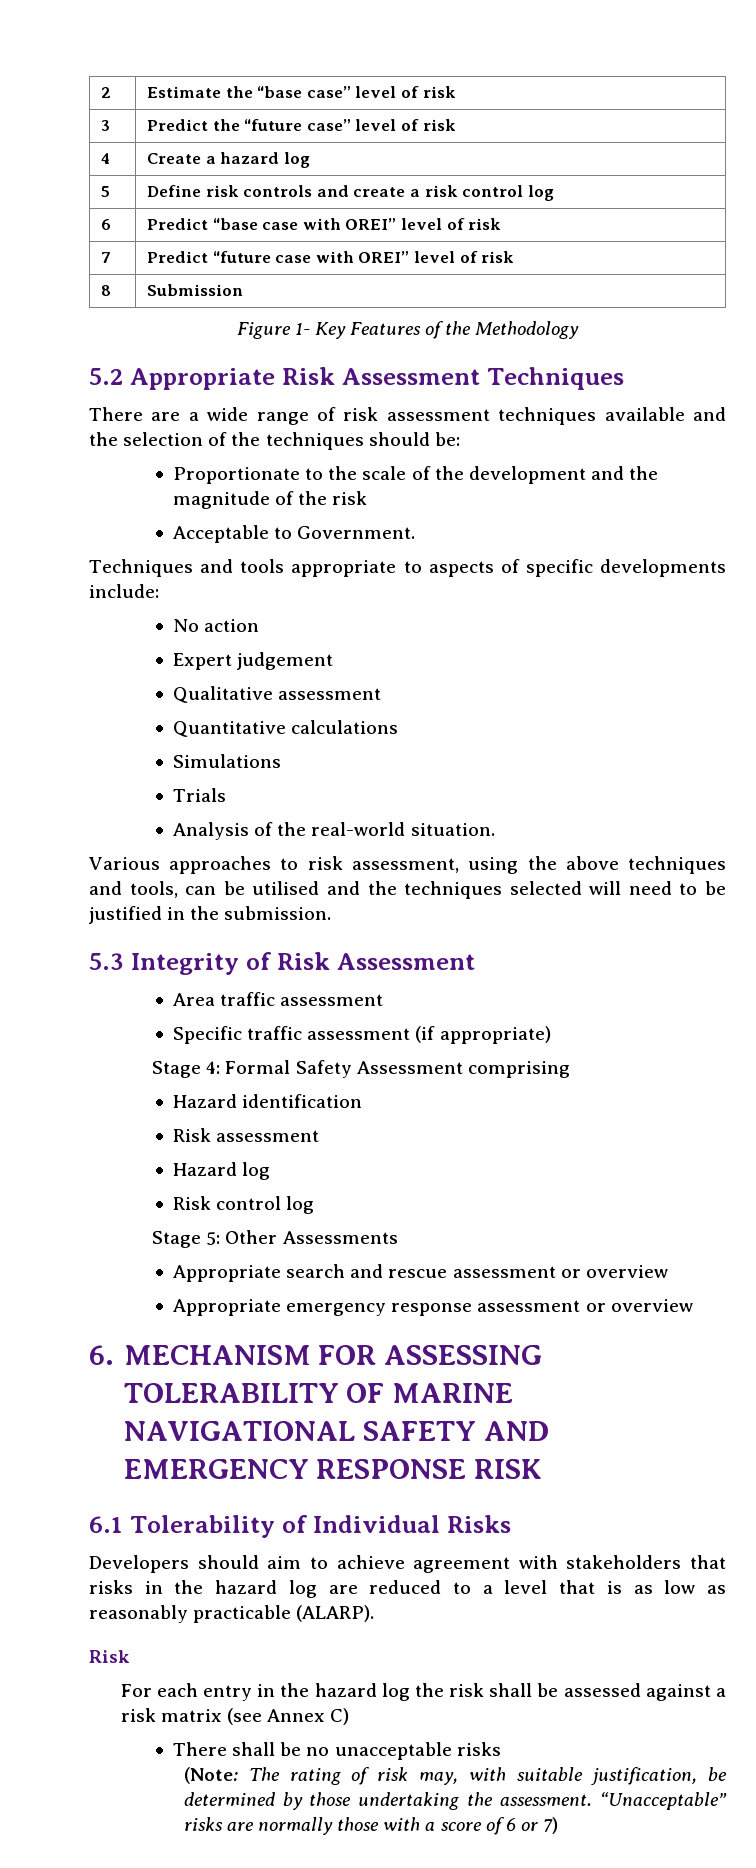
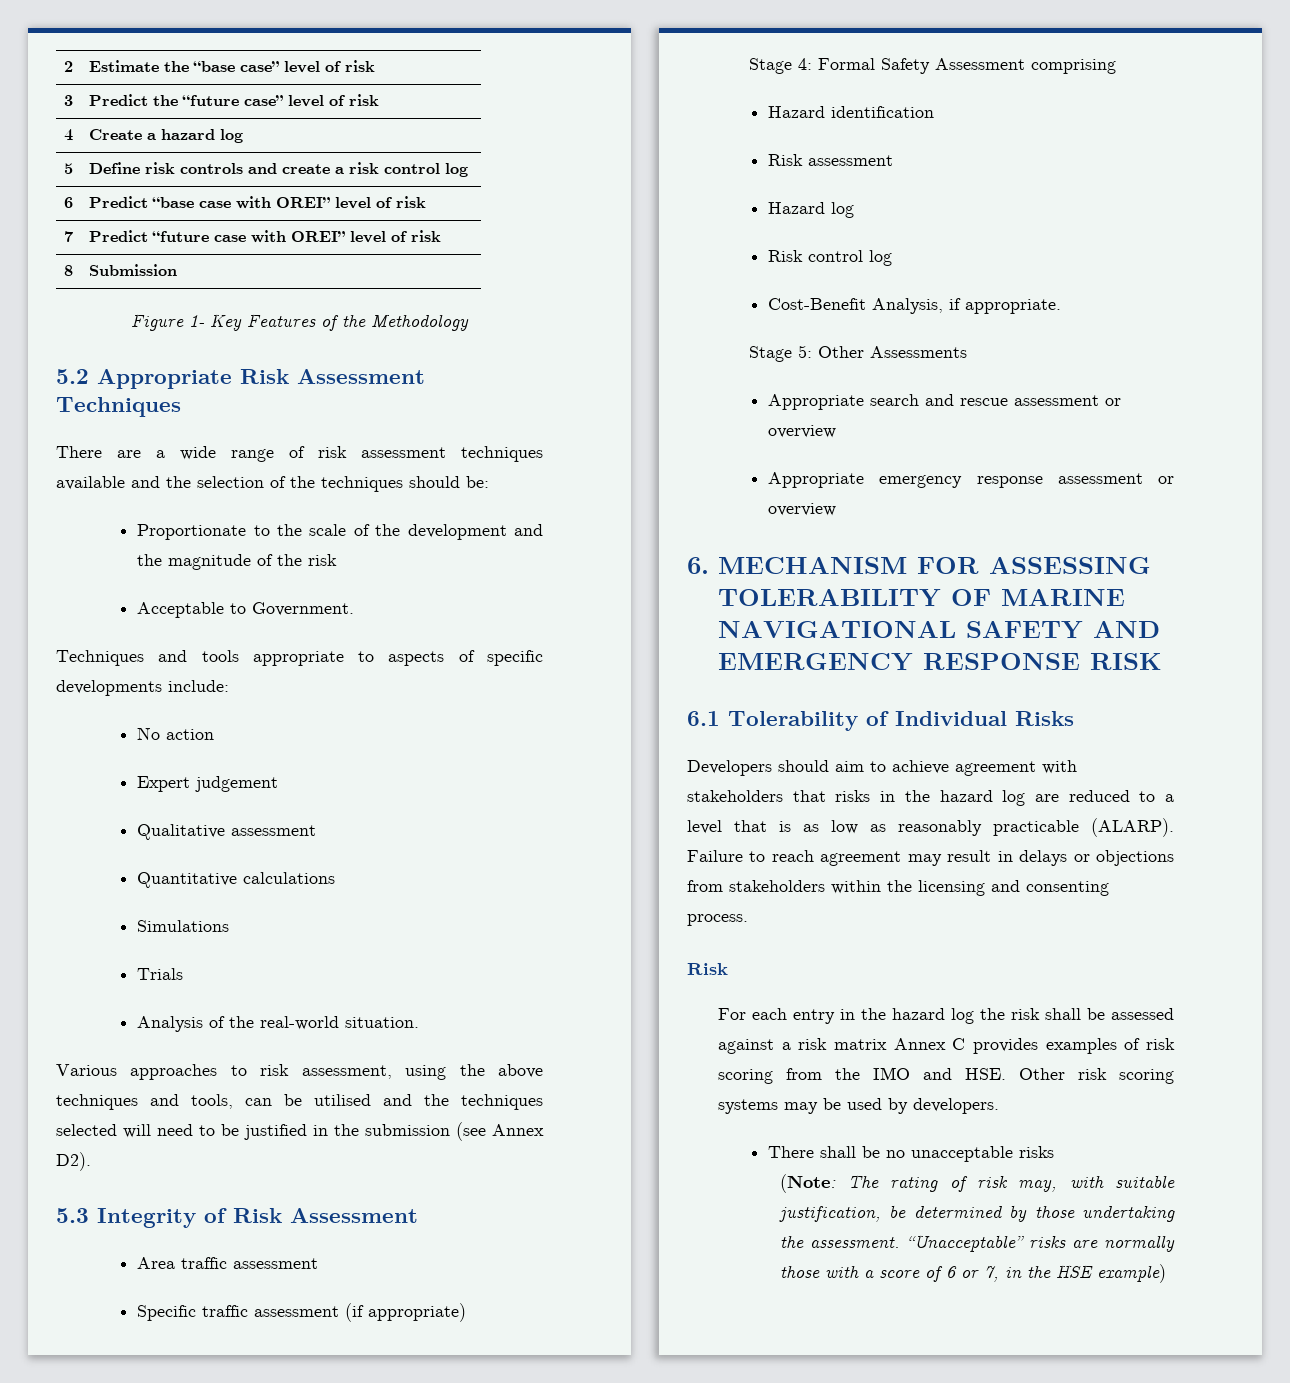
[224,906,332,920] submission. -> [365,1122,544,1141] [56,1152,91,1171] submission (see Annex D2).
(315, 1205) none -> [768,298,1062,314] // Cost-Benefit Analysis, if appropriate.
(375, 1613) none -> [687,850,1174,866] [687,880,1109,896] [687,914,748,926] Failure to reach agreement may result in delays or objections from stakeholders within the licensing and consenting process.
[226,1708,350,1725] (see Annex C) -> [893,1038,1175,1054] [717,1067,1174,1084] [717,1098,999,1114] Annex C provides examples of risk scoring from the IMO and HSE. Other risk scoring systems may be used by developers.
[543,1817,559,1834] 7) -> [983,1264,1166,1283] 7, in the HSE example)

